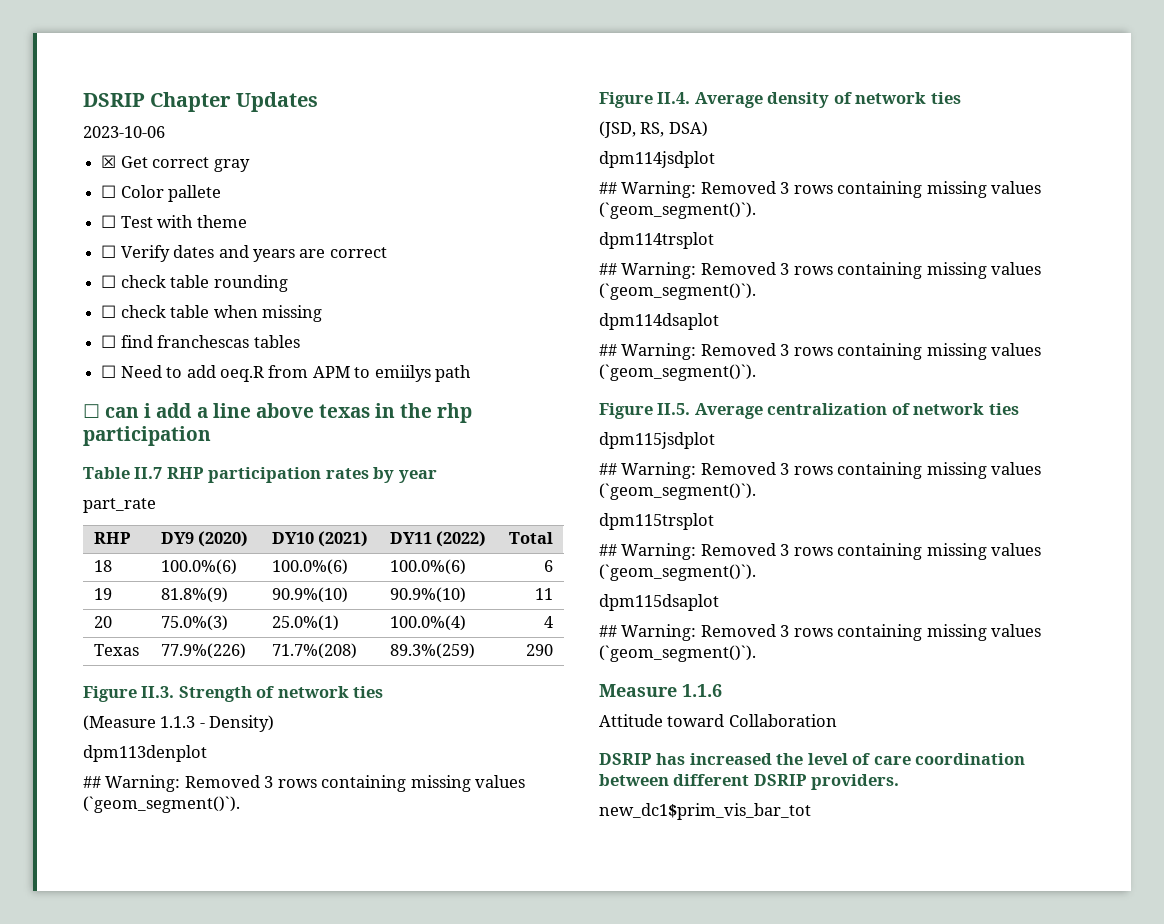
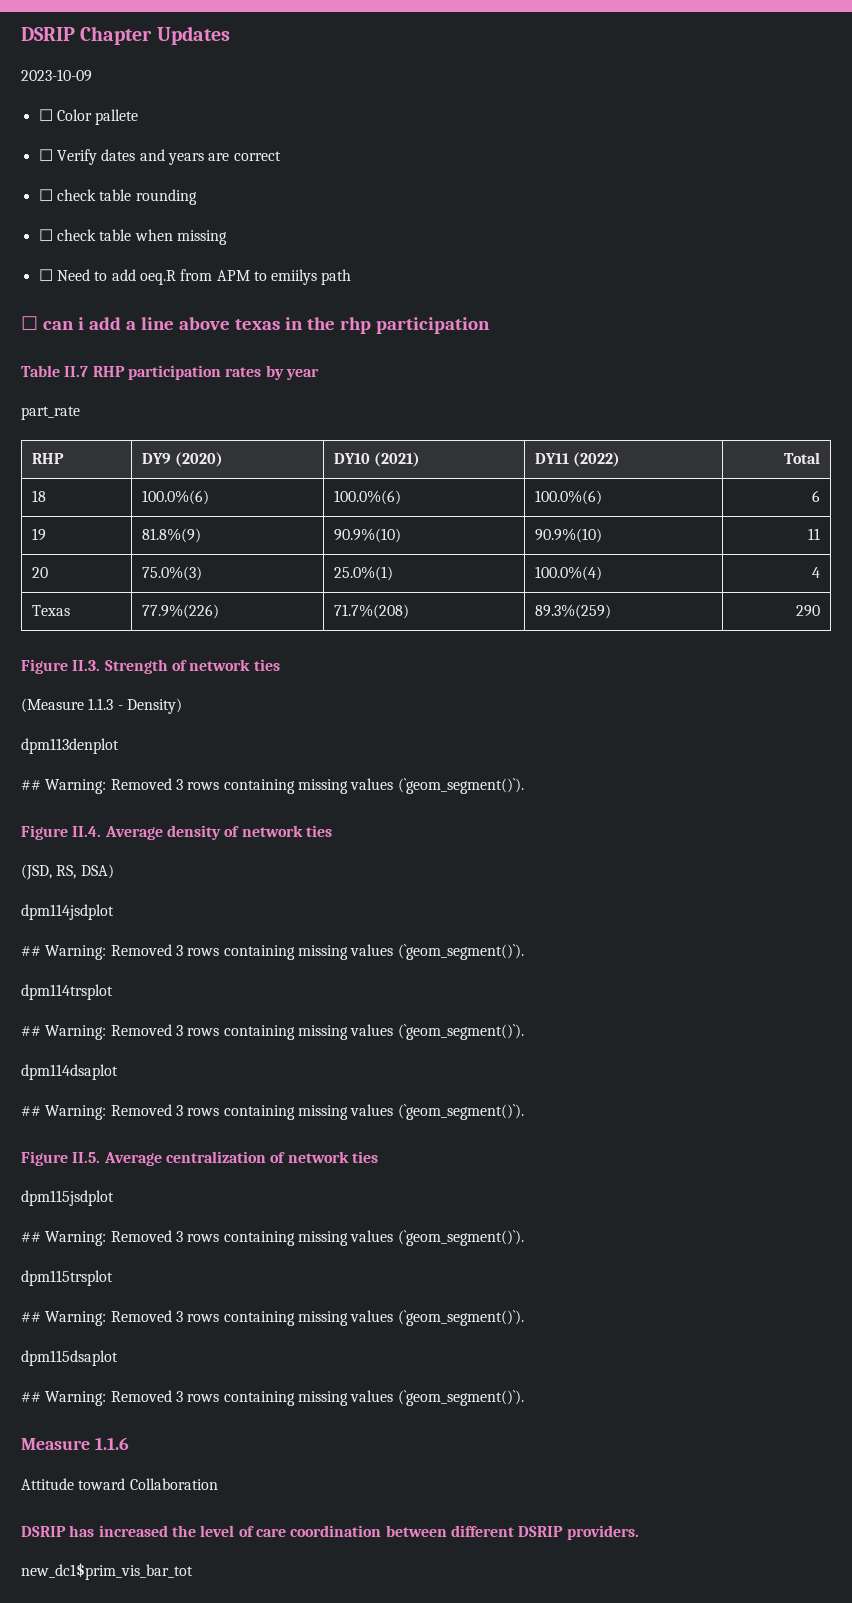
[83,126,165,138] [101,155,250,172] 2023-10-06 // ☒ Get correct gray -> [21,69,92,82] 2023-10-09
[101,215,247,228] // ☐ Test with theme -> (139, 117) none
[101,335,300,348] // ☐ find franchescas tables -> (227, 237) none

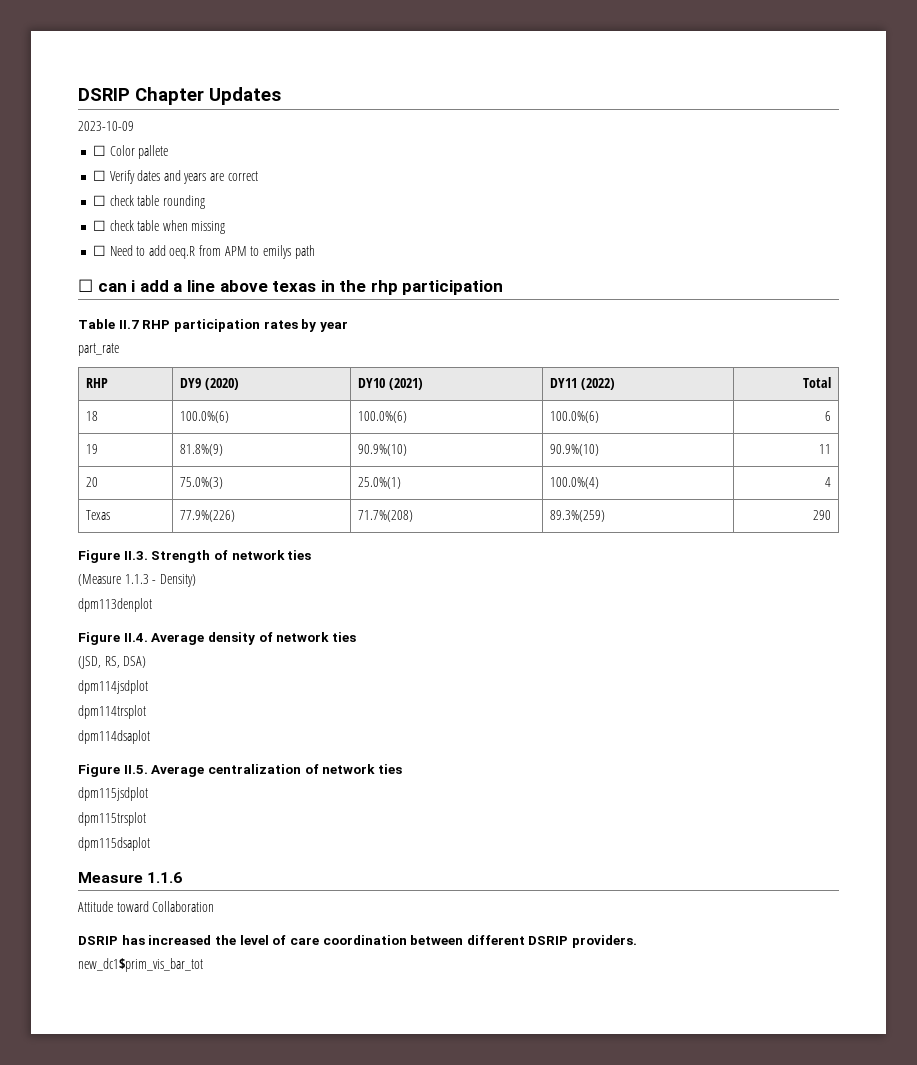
[271,269,318,285] emiilys -> [263,245,292,259] emilys
[21,778,524,794] // ## Warning: Removed 3 rows containing missing values (`geom_segment()`). -> (152, 605) none
[21,944,524,960] [21,984,113,1000] [21,1024,524,1040] [21,1064,118,1080] [21,1104,524,1120] ## Warning: Removed 3 rows containing missing values (`geom_segment()`). // dpm114trsplot // ## Warning: Removed 3 rows containing missing values (`geom_segment()`). // dpm114dsaplot // ## Warning: Removed 3 rows containing missing values (`geom_segment()`). -> [78,705,146,719] [78,730,150,744] dpm114trsplot // dpm114dsaplot
[21,1230,524,1246] [21,1270,113,1286] [21,1310,524,1326] [21,1350,118,1366] [21,1390,524,1406] ## Warning: Removed 3 rows containing missing values (`geom_segment()`). // dpm115trsplot // ## Warning: Removed 3 rows containing missing values (`geom_segment()`). // dpm115dsaplot // ## Warning: Removed 3 rows containing missing values (`geom_segment()`). -> [78,812,146,826] [78,837,150,851] dpm115trsplot // dpm115dsaplot

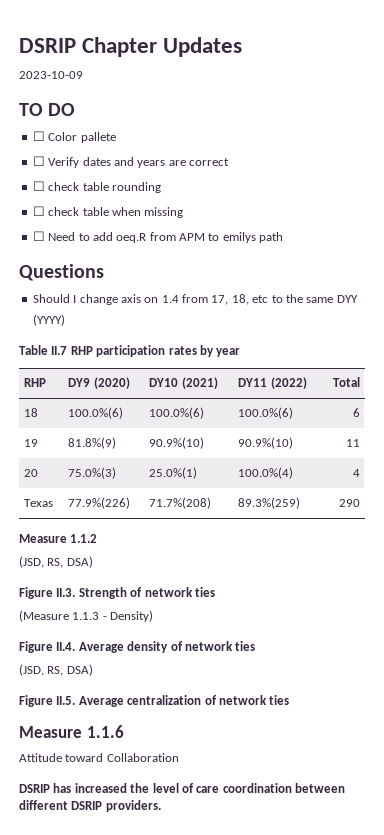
(134, 126) none -> [19,103,76,116] // TO DO
[78,279,504,295] ☐ can i add a line above texas in the rhp participation -> [19,264,104,281] [32,294,358,305] [32,314,65,326] Questions // Should I change axis on 1.4 from 17, 18, etc to the same DYY (YYYY)
[78,343,119,356] // part_rate -> (241, 352) none
(832, 515) none -> [19,534,98,543] [19,556,93,568] // Measure 1.1.2 // (JSD, RS, DSA)
[78,598,152,612] // dpm113denplot -> (154, 616) none
[78,680,148,694] [78,705,146,719] [78,730,150,744] // dpm114jsdplot // dpm114trsplot // dpm114dsaplot -> (93, 670) none
[78,787,148,801] [78,812,146,826] [78,837,150,851] // dpm115jsdplot // dpm115trsplot // dpm115dsaplot -> (290, 700) none
[78,958,203,972] // new_dc1$prim_vis_bar_tot -> (161, 806) none

